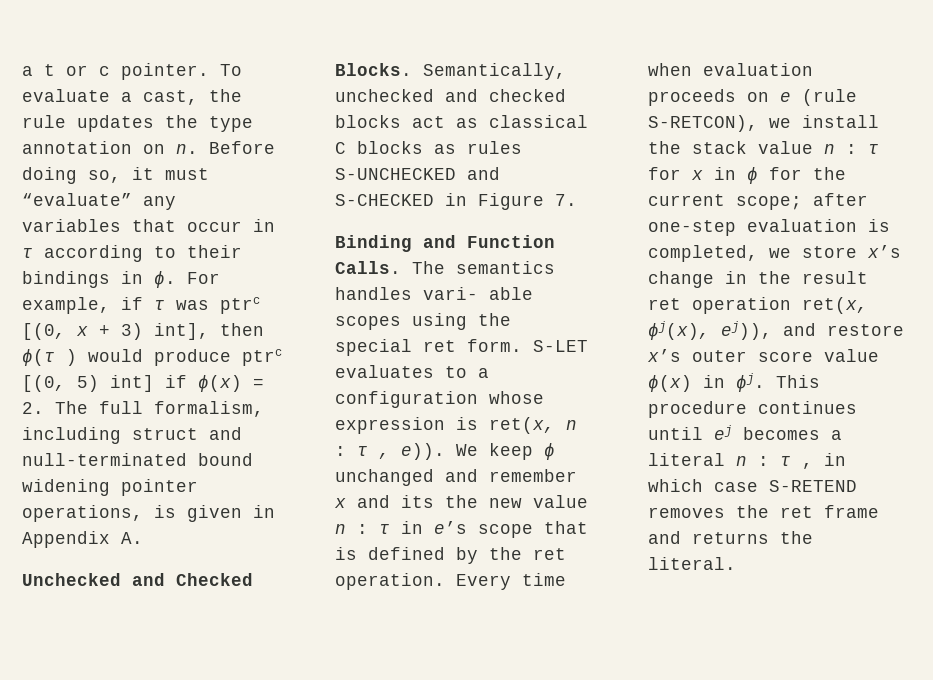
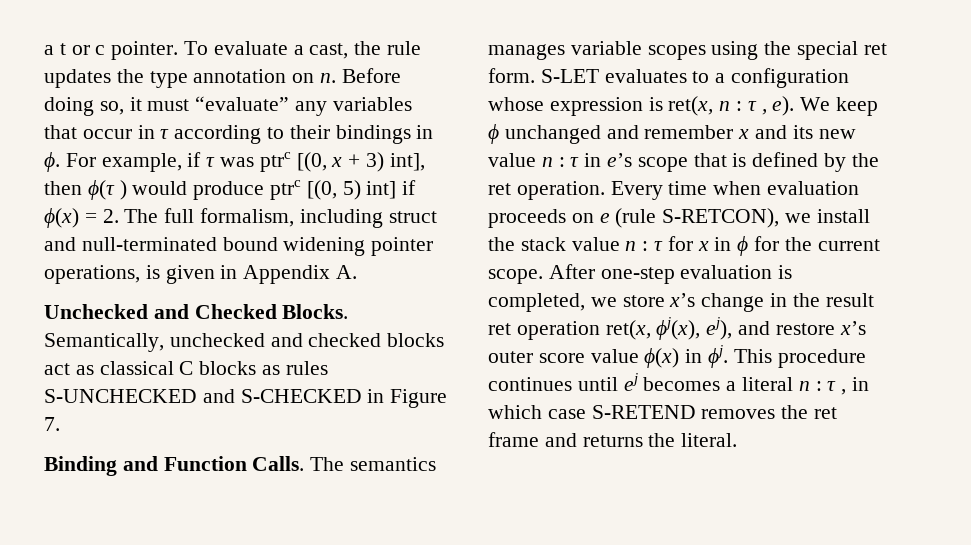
[335,287,533,300] handles vari- able -> [488,41,642,60] manages variable
[401,443,445,460] e)). -> [772,96,795,116] e).
[445,495,478,508] the -> (813, 132) none
[736,193,868,210] scope; after -> [488,264,595,284] scope. After
[721,321,772,340] ej)), -> [706,317,733,340] ej),

